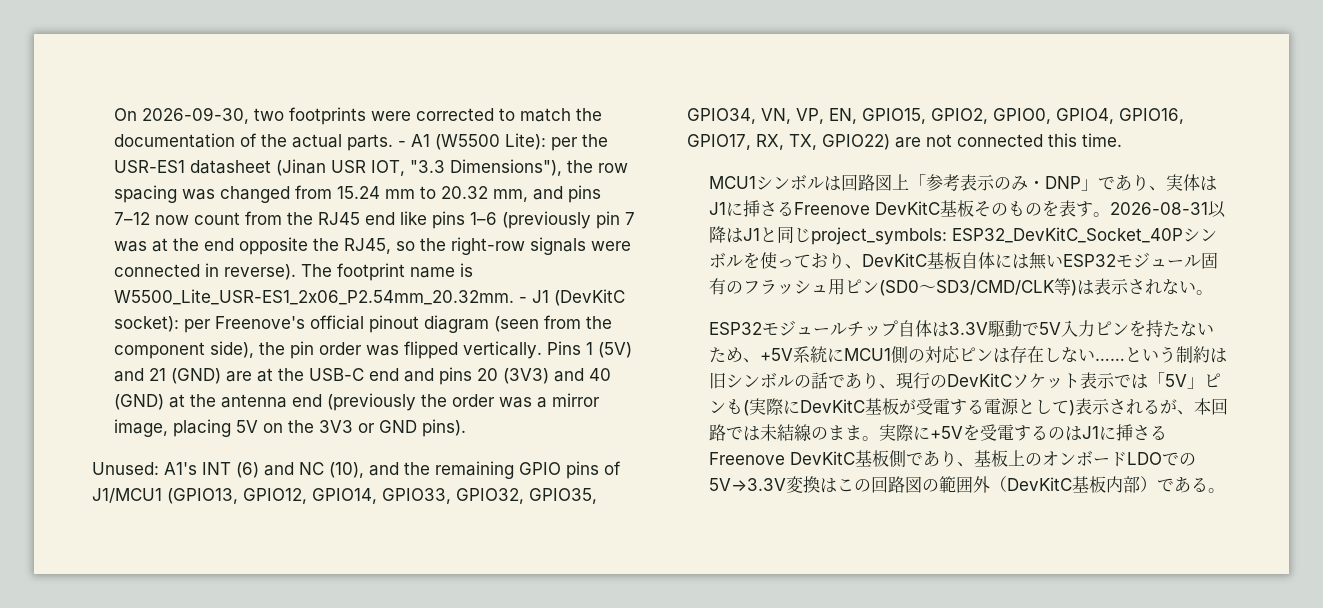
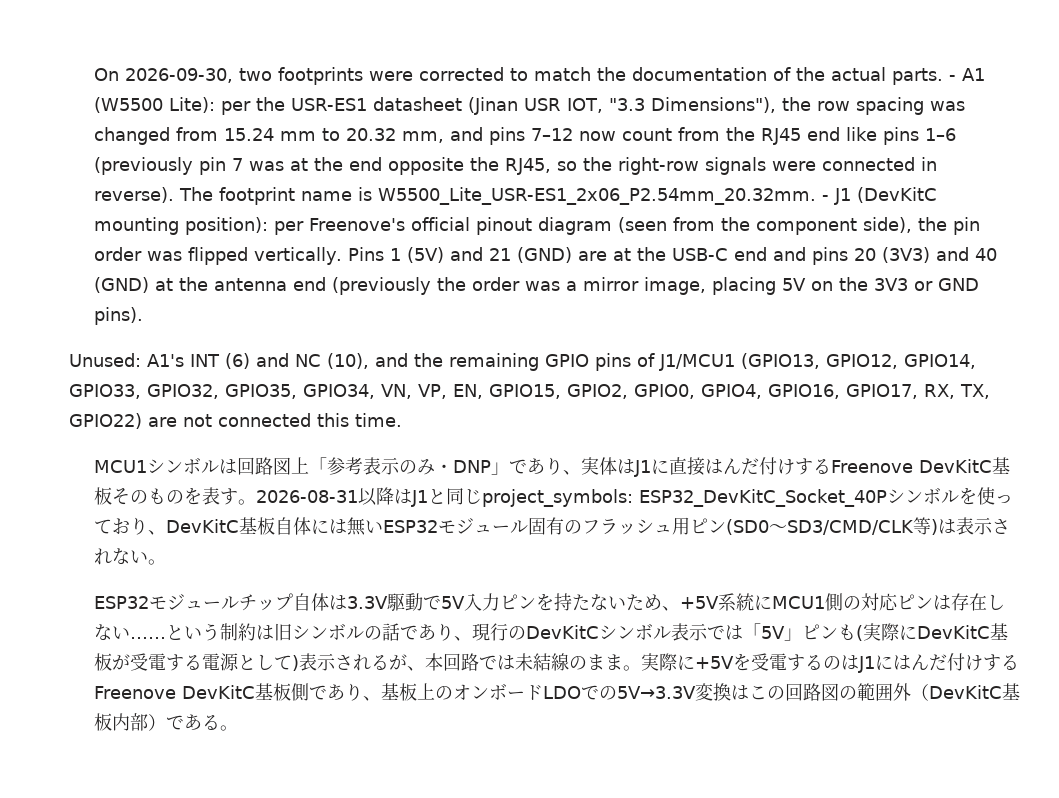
[114,316,180,332] socket): -> [93,217,268,235] mounting position):
[743,200,778,217] 挿さ -> [668,457,813,476] 直接はんだ付けす
[1012,373,1081,389] ソケット -> [598,623,671,640] シンボル
[1116,424,1151,441] 挿さ -> [892,653,1001,671] はんだ付けす

